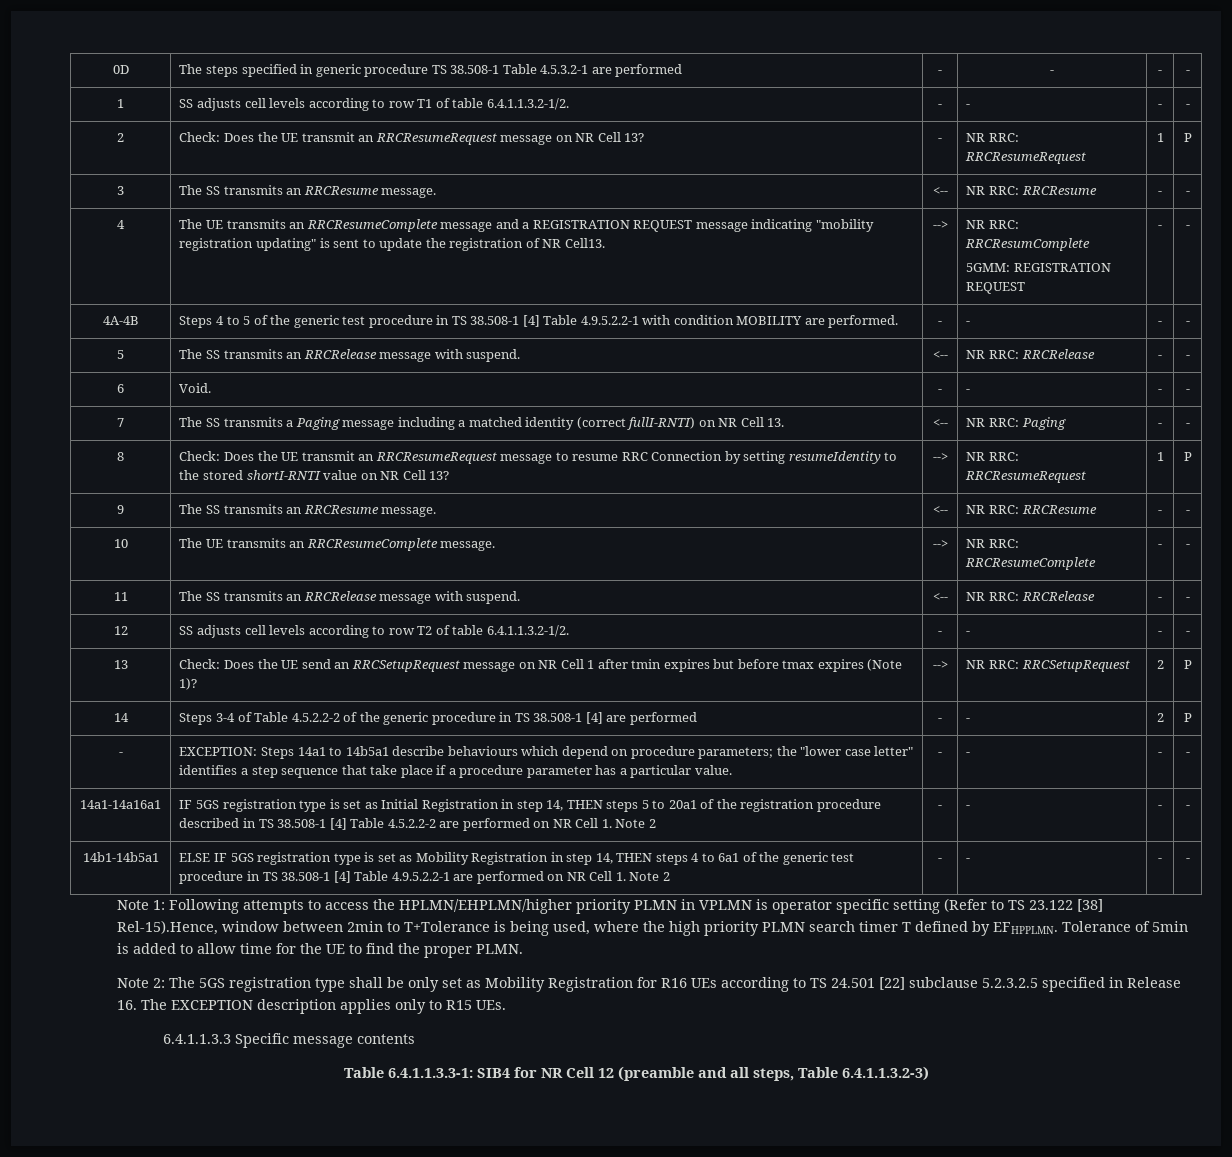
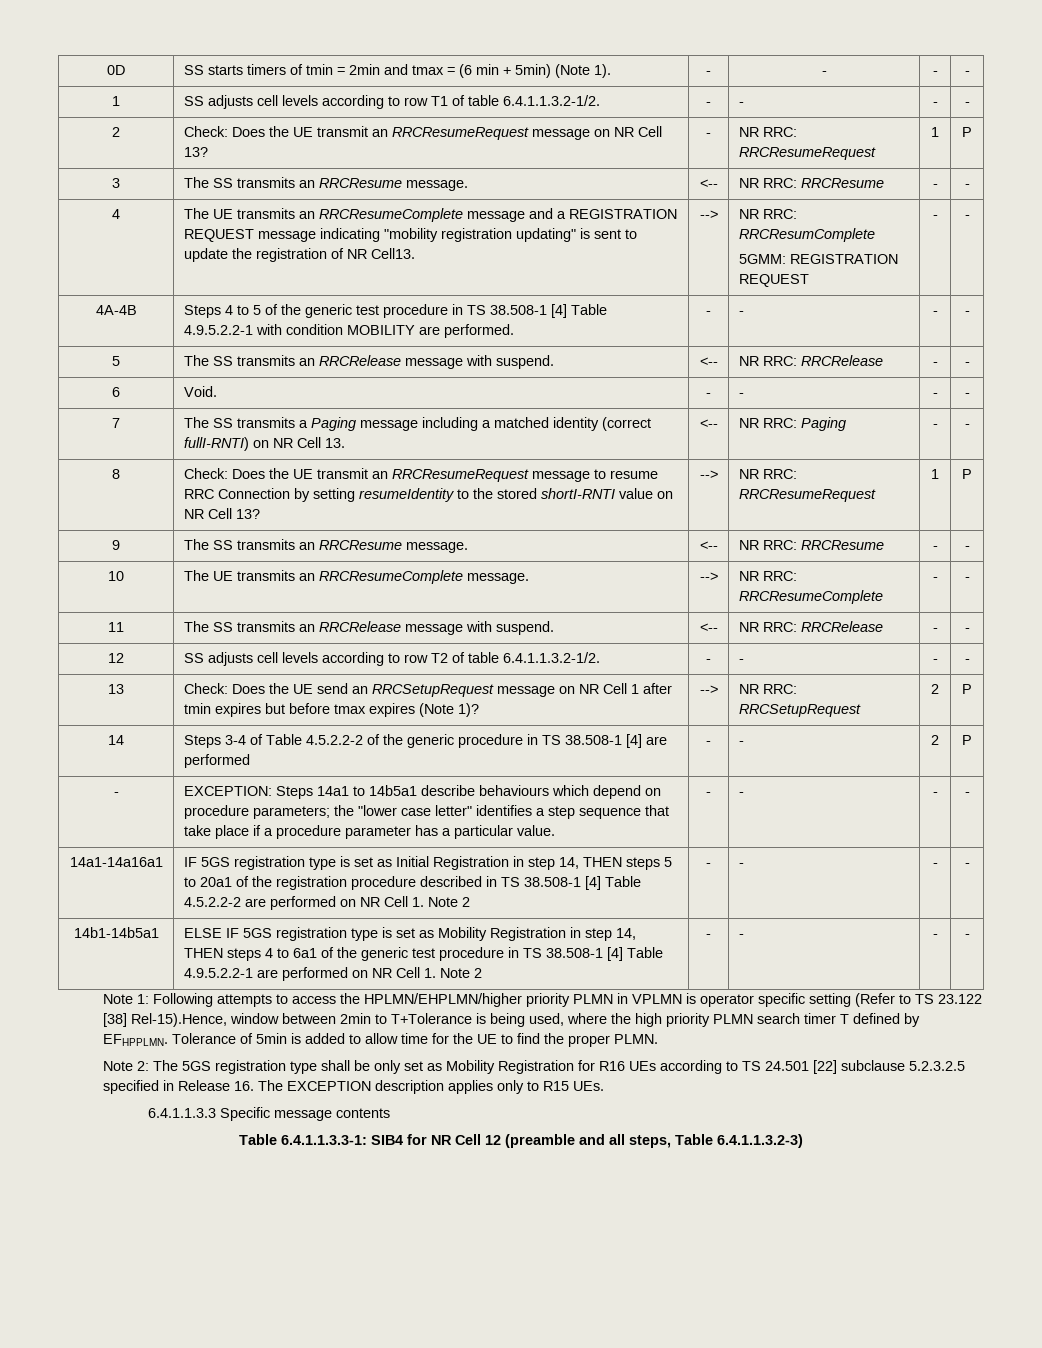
[179,64,683,77] The steps specified in generic procedure TS 38.508-1 Table 4.5.3.2-1 are performed -> [183,64,611,78] SS starts timers of tmin = 2min and tmax = (6 min + 5min) (Note 1).

